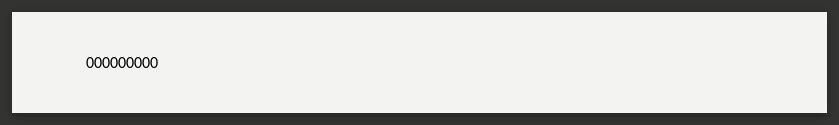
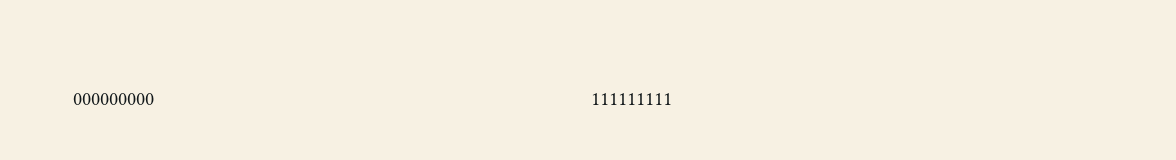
(158, 62) none -> [591,93,672,105] // 111111111

